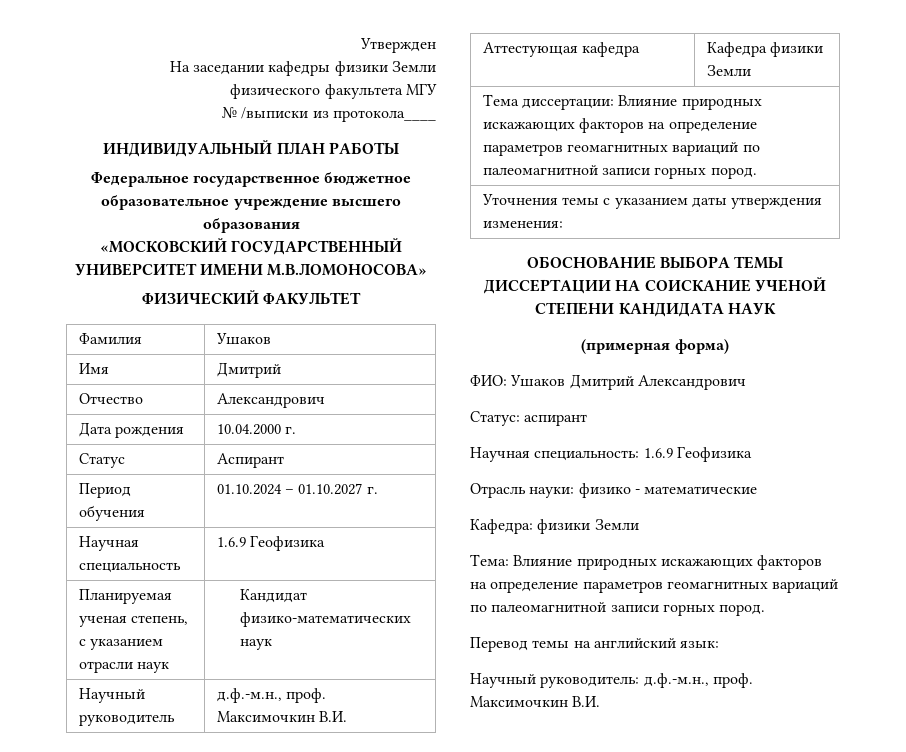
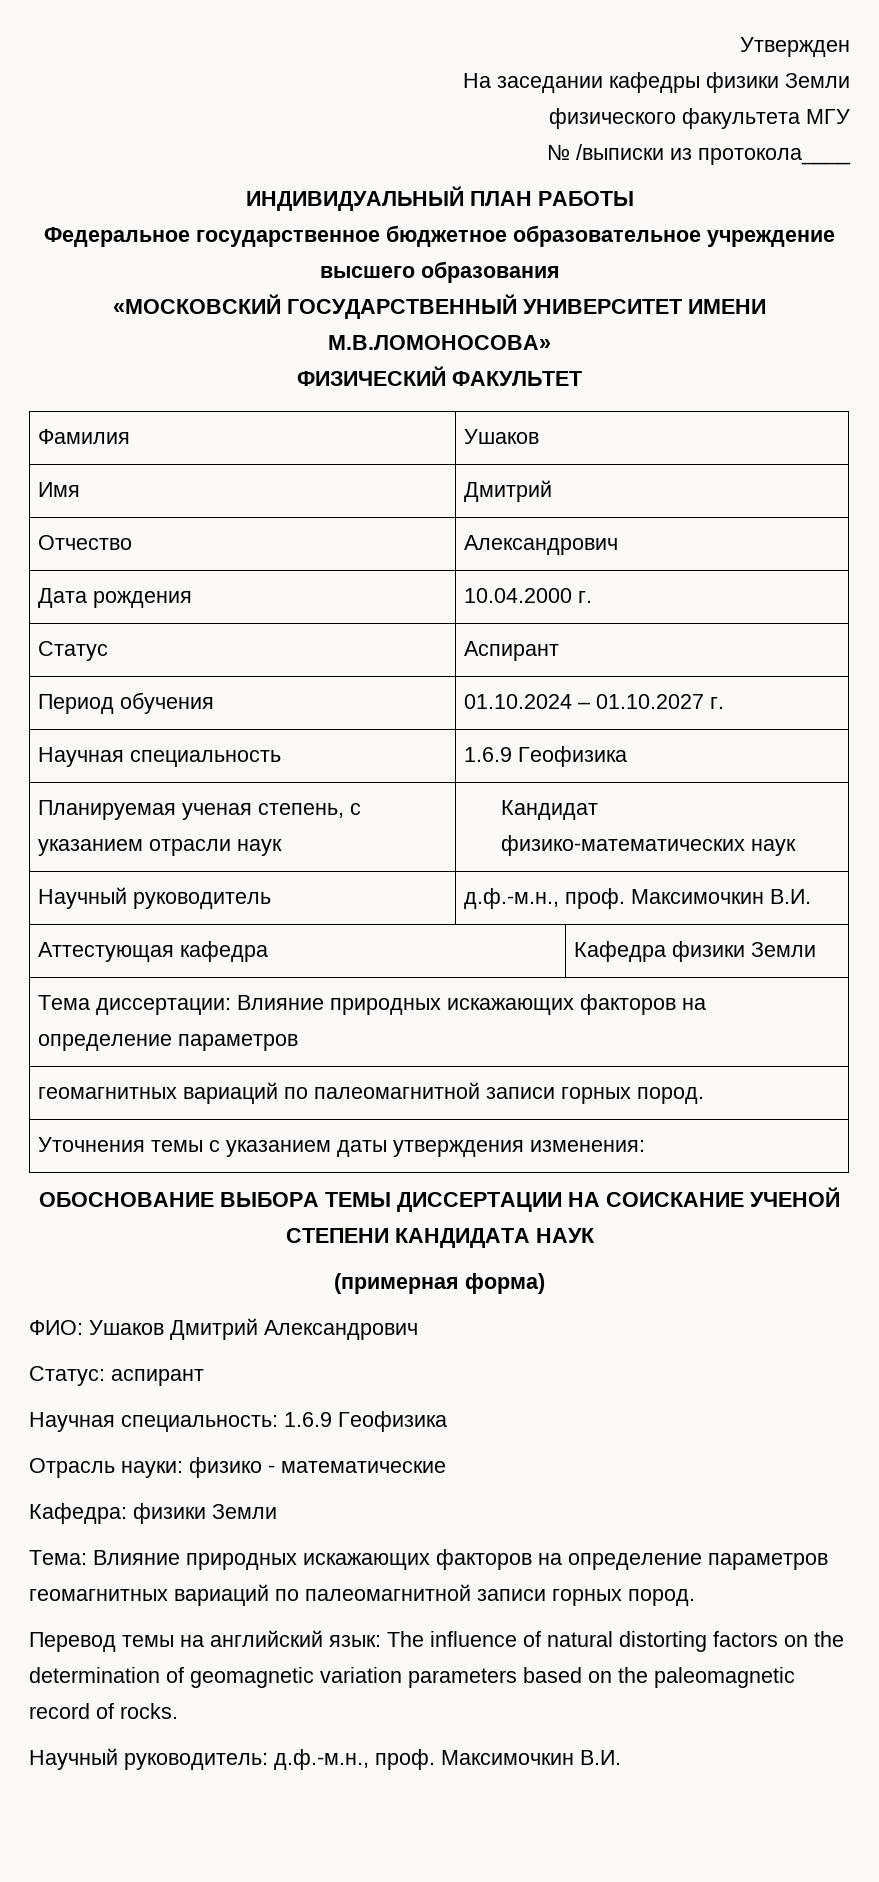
(563, 150) none -> (298, 1042) //
(720, 644) none -> [387,1631,844,1652] [29,1667,795,1688] [29,1703,178,1719] The influence of natural distorting factors on the determination of geomagnetic variation parameters based on the paleomagnetic record of rocks.

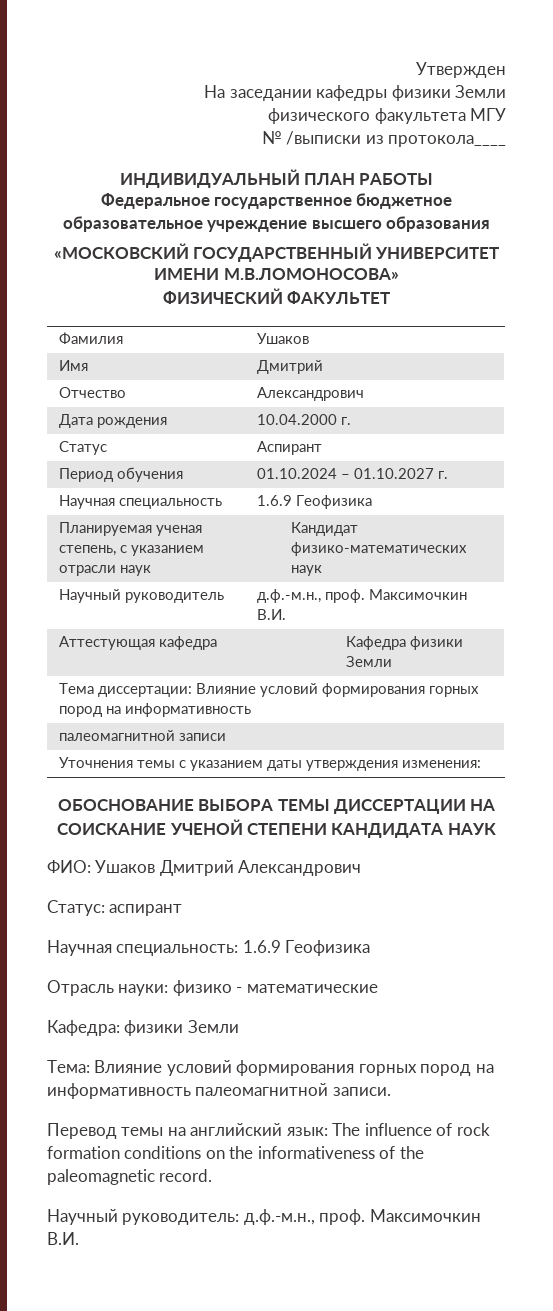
[329,994,706,1015] [37,1034,298,1051] [37,1082,704,1104] природных искажающих факторов на определение параметров // геомагнитных вариаций по палеомагнитной записи горных пород. -> [260,683,480,697] [59,703,252,717] [59,730,227,741] условий формирования горных пород на информативность // палеомагнитной записи
[334,1273,545,1294] // (примерная форма) -> (496, 829) none
[186,1549,828,1570] [29,1584,695,1606] природных искажающих факторов на определение параметров геомагнитных вариаций по палеомагнитной записи горных пород. -> [166,1060,494,1076] [47,1083,391,1099] условий формирования горных пород на информативность палеомагнитной записи.
[547,1631,844,1652] [29,1667,795,1688] [29,1703,178,1719] natural distorting factors on the determination of geomagnetic variation parameters based on the paleomagnetic record of rocks. -> [456,1123,490,1136] [47,1146,424,1159] [47,1169,213,1185] rock formation conditions on the informativeness of the paleomagnetic record.

